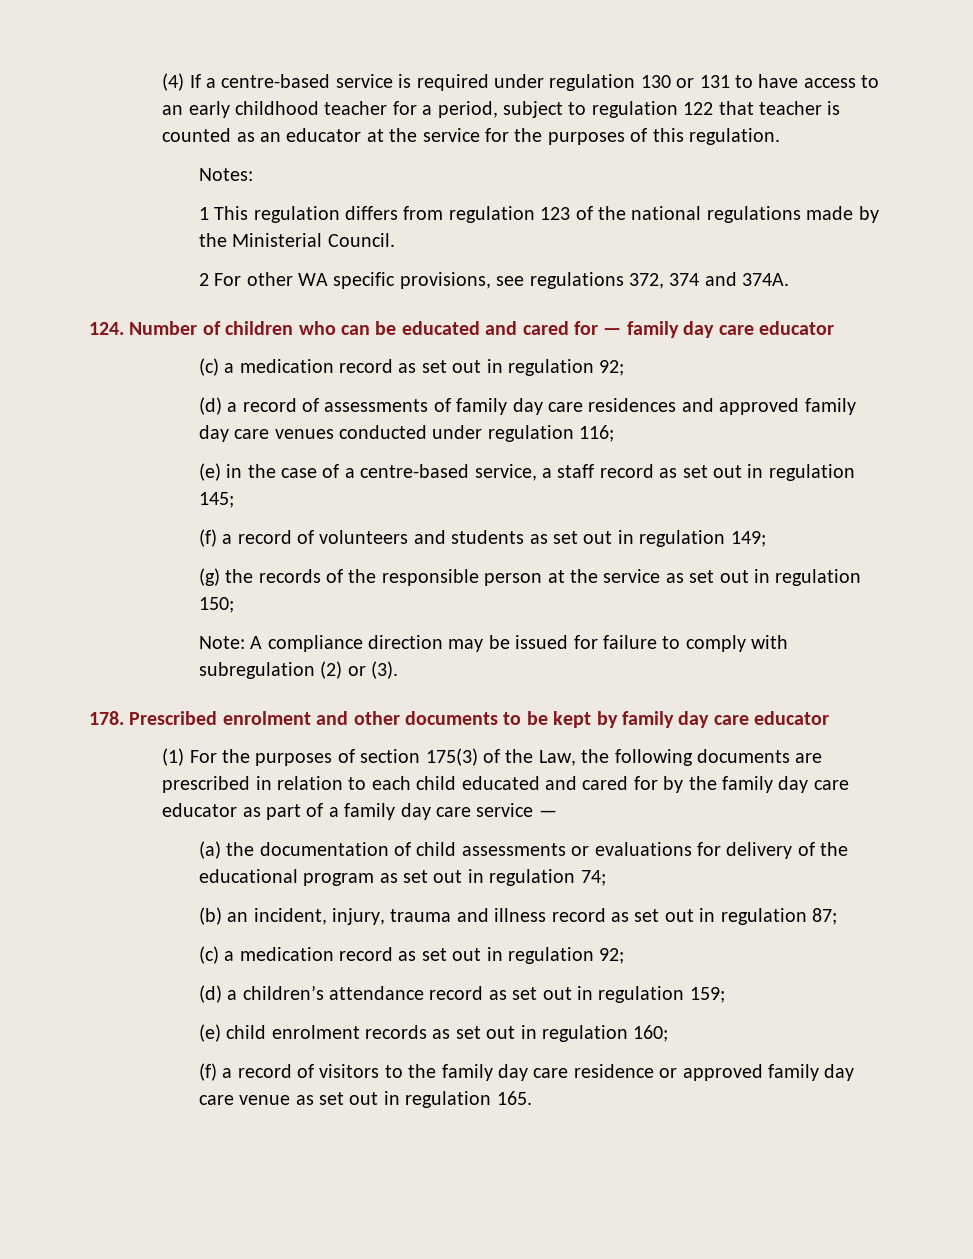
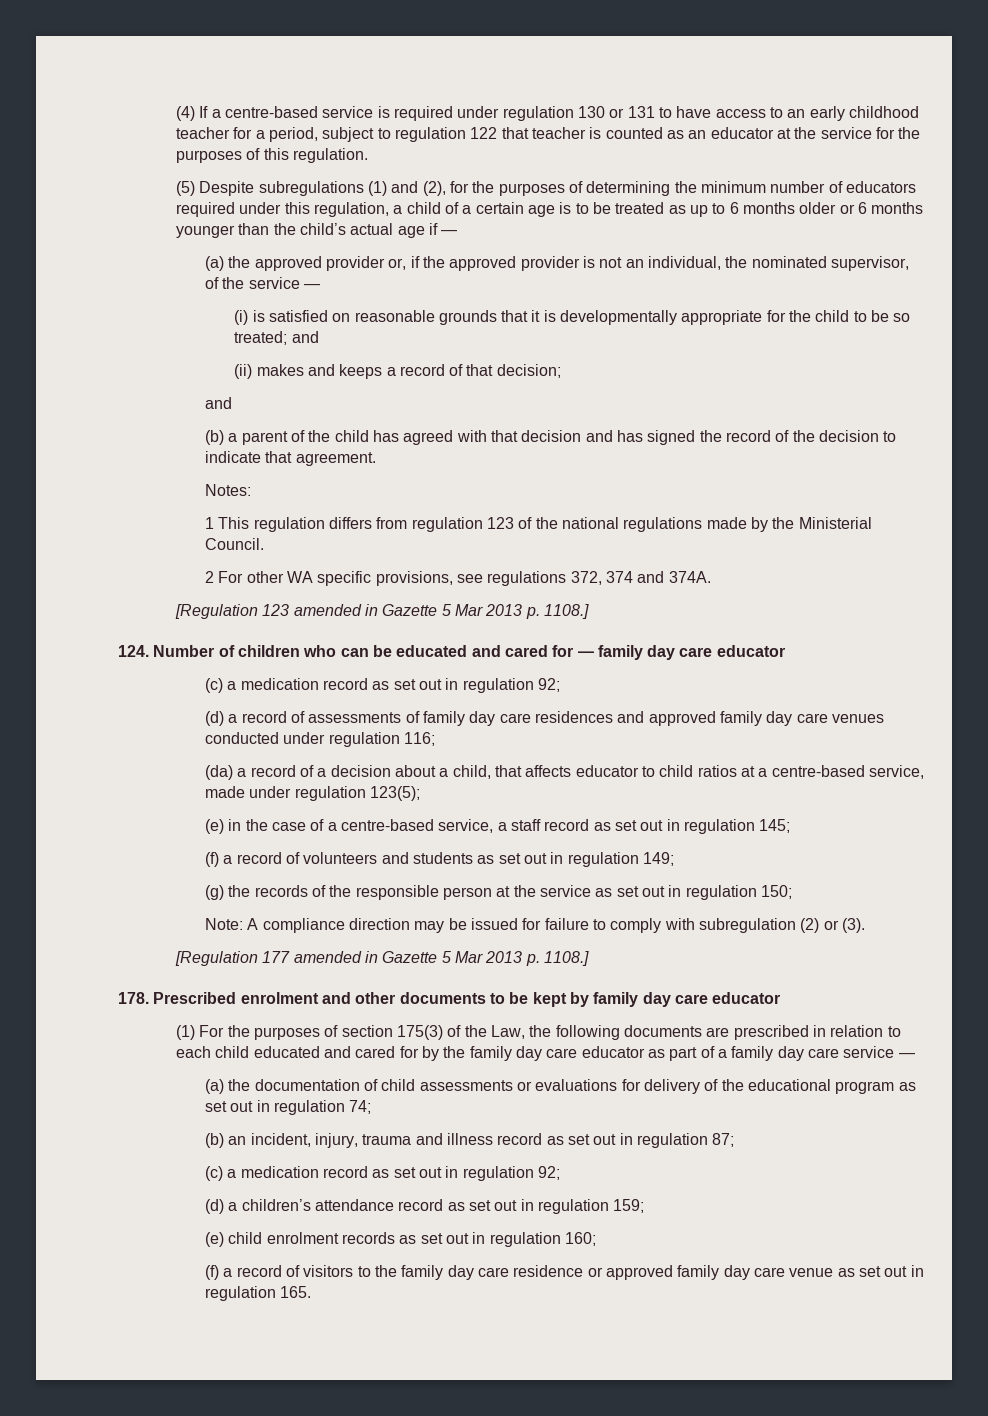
(781, 136) none -> [176,181,916,196] [176,202,924,217] [176,223,458,238] [205,256,909,271] [205,277,321,289] [234,310,911,325] [234,331,319,345] [234,364,561,379] [205,397,233,409] [205,430,897,445] [205,451,376,466] // (5) Despite subregulations (1) and (2), for the purposes of determining the minimum number of educators required under this regulation, a child of a certain age is to be treated as up to 6 months older or 6 months younger than the child’s actual age if — // (a) the approved provider or, if the approved provider is not an individual, the nominated supervisor, of the service — // (i) is satisfied on reasonable grounds that it is developmentally appropriate for the child to be so treated; and // (ii) makes and keeps a record of that decision; // and // (b) a parent of the child has agreed with that decision and has signed the record of the decision to indicate that agreement.
(790, 279) none -> [175,604,589,619] // [Regulation 123 amended in Gazette 5 Mar 2013 p. 1108.]
(615, 433) none -> [205,765,924,780] [205,786,421,801] // (da) a record of a decision about a child, that affects educator to child ratios at a centre-based service, made under regulation 123(5);
(399, 670) none -> [175,951,589,966] // [Regulation 177 amended in Gazette 5 Mar 2013 p. 1108.]

